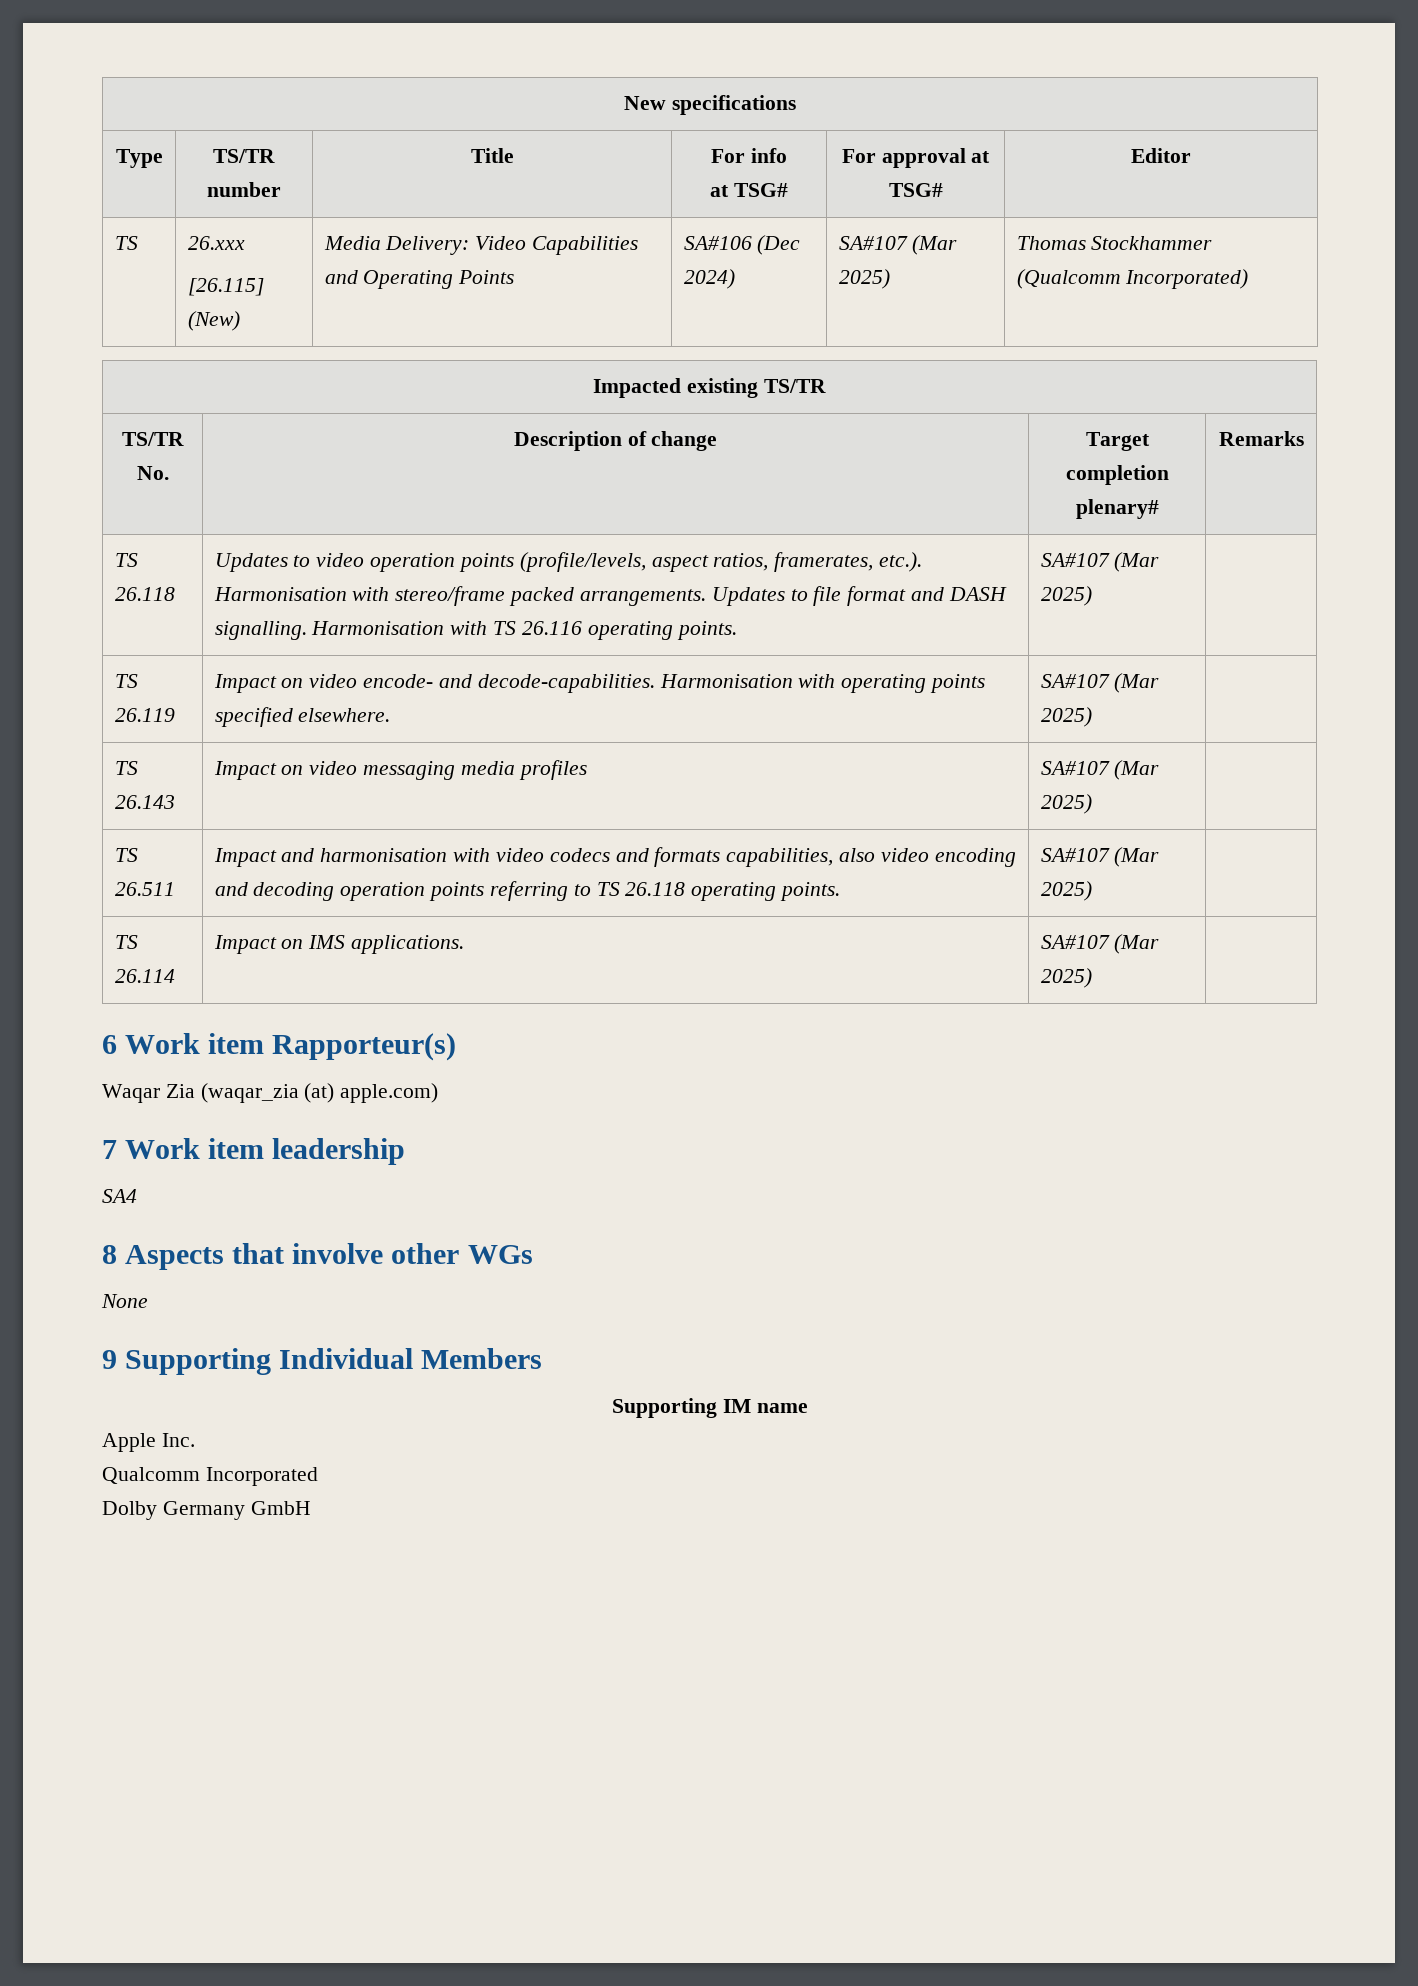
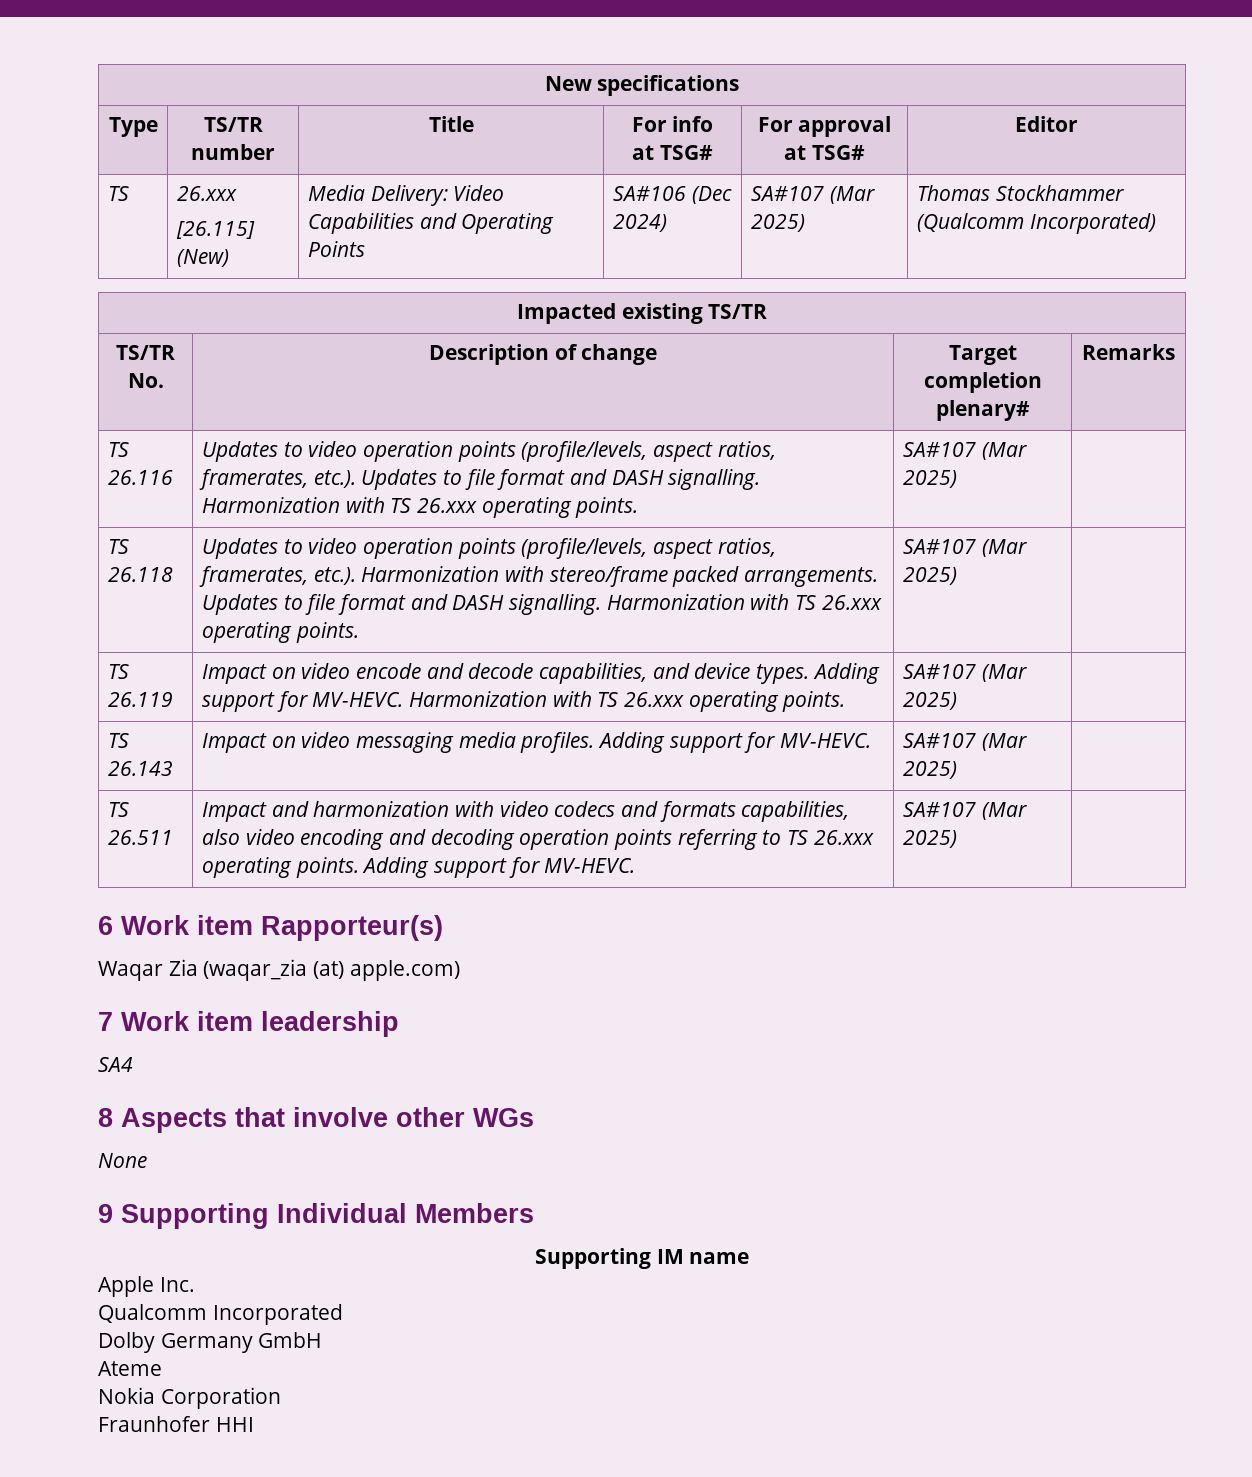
(1304, 438) none -> [107,442,129,457] [107,470,173,485] [201,441,776,462] [198,469,761,490] [201,497,639,518] [902,442,1027,460] [902,470,957,488] // TS 26.116 | Updates to video operation points (profile/levels, aspect ratios, framerates, etc.). Updates to file format and DASH signalling. Harmonization with TS 26.xxx operating points. | SA#107 (Mar 2025) |
[213,587,347,601] Harmonisation -> [361,566,500,582] Harmonization
[311,621,582,635] Harmonisation with TS 26.116 -> [606,594,882,610] Harmonization with TS 26.xxx
[363,674,985,693] [214,707,391,727] encode- and decode-capabilities. Harmonisation with operating points specified elsewhere. -> [355,663,880,684] [201,691,846,712] encode and decode capabilities, and device types. Adding support for MV-HEVC. Harmonization with TS 26.xxx operating points.
[518,760,587,780] profiles -> [520,732,871,753] profiles. Adding support for MV-HEVC.
[320,848,448,862] harmonisation -> [313,801,450,817] harmonization
[625,882,840,901] [1040,847,1160,867] [1040,881,1092,901] [114,935,138,949] [114,969,175,983] [213,935,465,954] 26.118 operating points. | SA#107 (Mar 2025) | // TS 26.114 | Impact on IMS applications. -> [813,830,874,845] [201,857,636,878] 26.xxx operating points. Adding support for MV-HEVC.
(311, 1508) none -> [98,1361,162,1376] [98,1387,281,1409] [98,1416,254,1432] // Ateme // Nokia Corporation // Fraunhofer HHI

